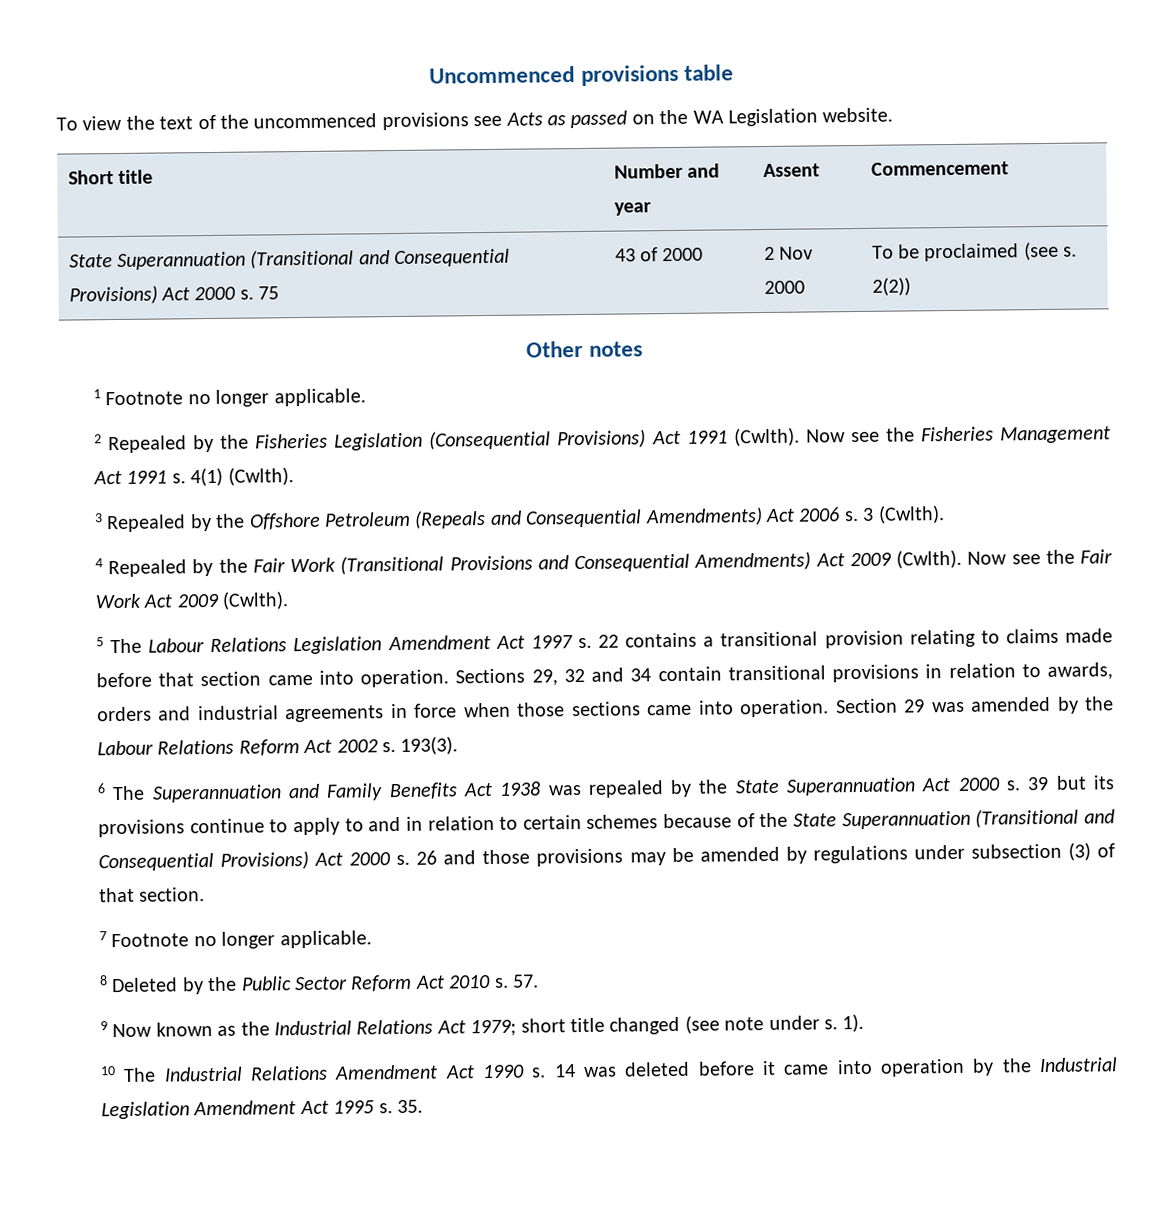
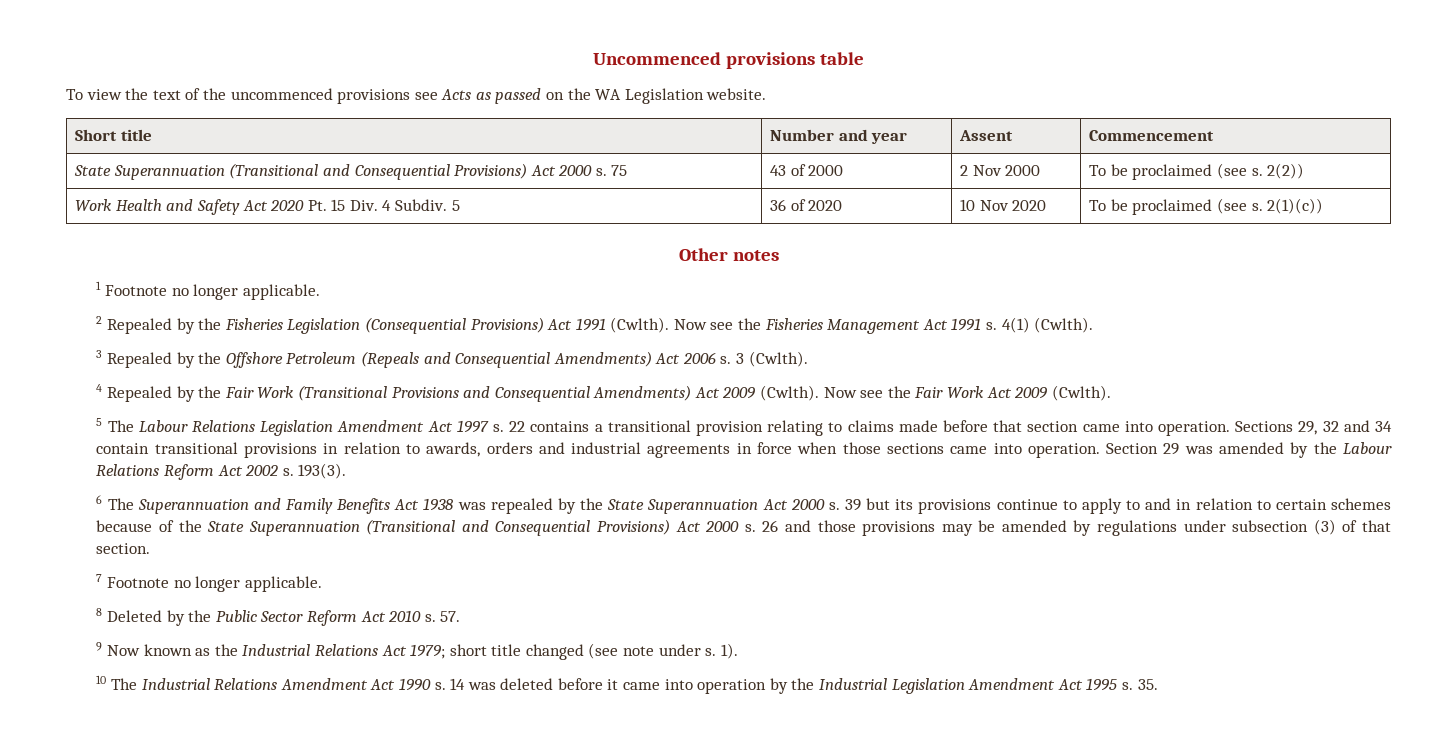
(911, 286) none -> [75,199,460,215] [770,199,843,211] [960,199,1047,211] [1089,198,1324,215] // Work Health and Safety Act 2020 Pt. 15 Div. 4 Subdiv. 5 | 36 of 2020 | 10 Nov 2020 | To be proclaimed (see s. 2(1)(c))

